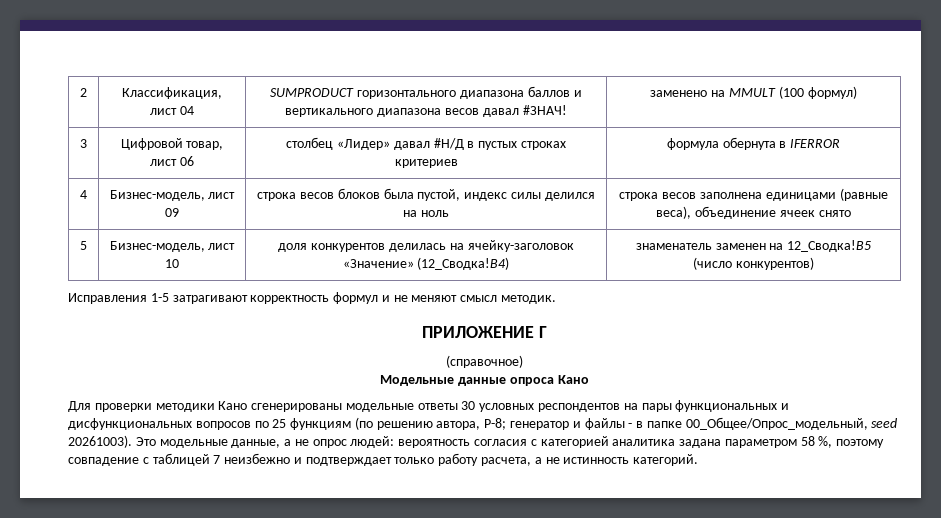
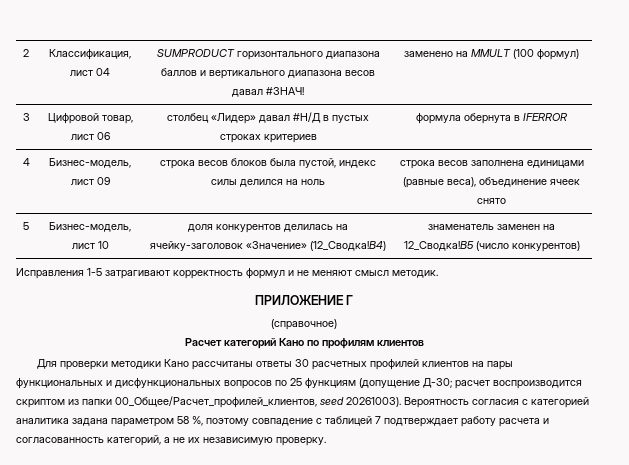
[380,375,589,386] [68,401,621,412] Модельные данные опроса Кано // Для проверки методики Кано сгенерированы модельные ответы 30 условных респондентов -> [184,338,424,349] [37,359,470,370] Расчет категорий Кано по профилям клиентов // Для проверки методики Кано рассчитаны ответы 30 расчетных профилей клиентов
[354,417,898,430] [68,435,471,448] (по решению автора, Р-8; генератор и файлы - в папке 00_Общее/Опрос_модельный, seed 20261003). Это модельные данные, а не опрос людей: вероятность -> [359,378,582,389] [16,396,469,408] (допущение Д-30; расчет воспроизводится скриптом из папки 00_Общее/Расчет_профилей_клиентов, seed 20261003). Вероятность
[224,453,699,466] неизбежно и подтверждает только работу расчета, а не истинность категорий. -> [384,416,549,427] [16,435,326,446] подтверждает работу расчета и согласованность категорий, а не их независимую проверку.

